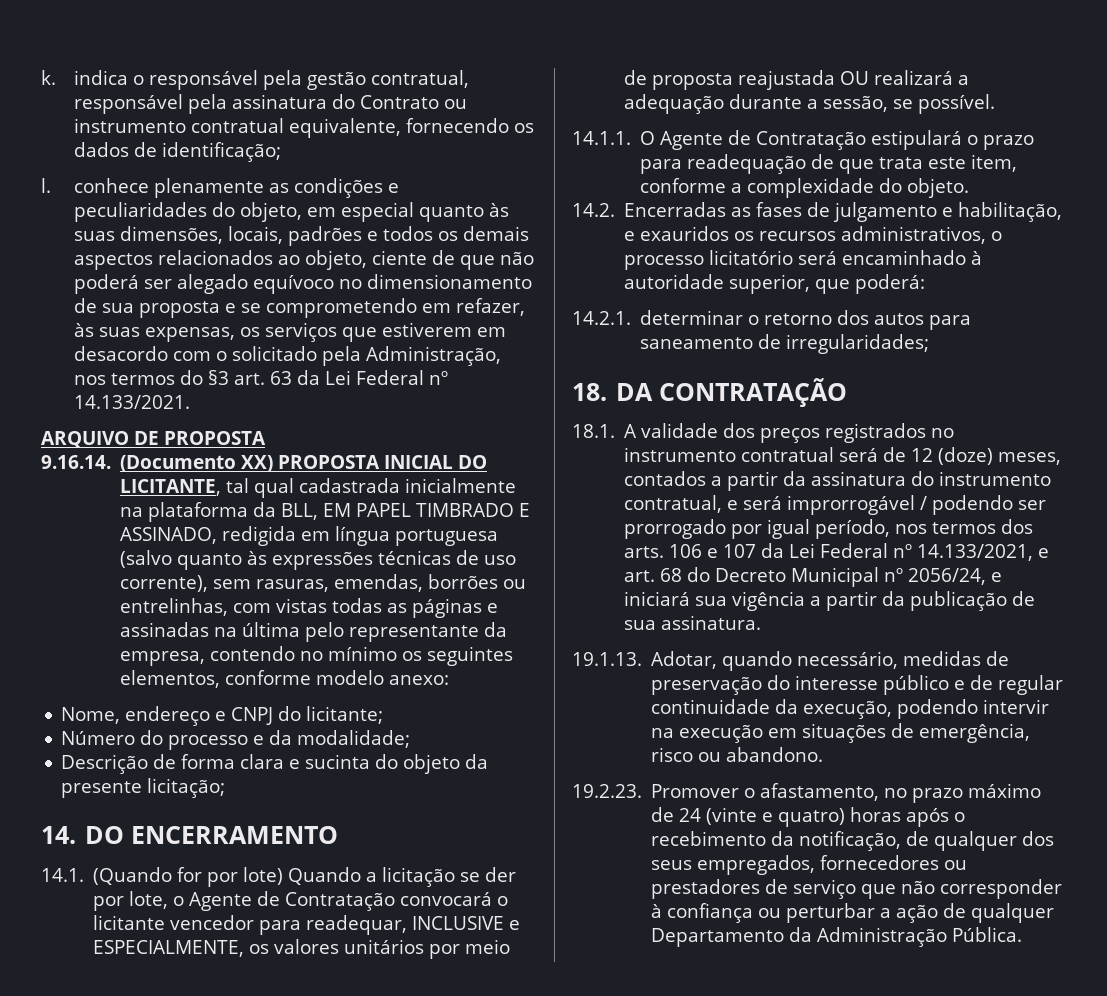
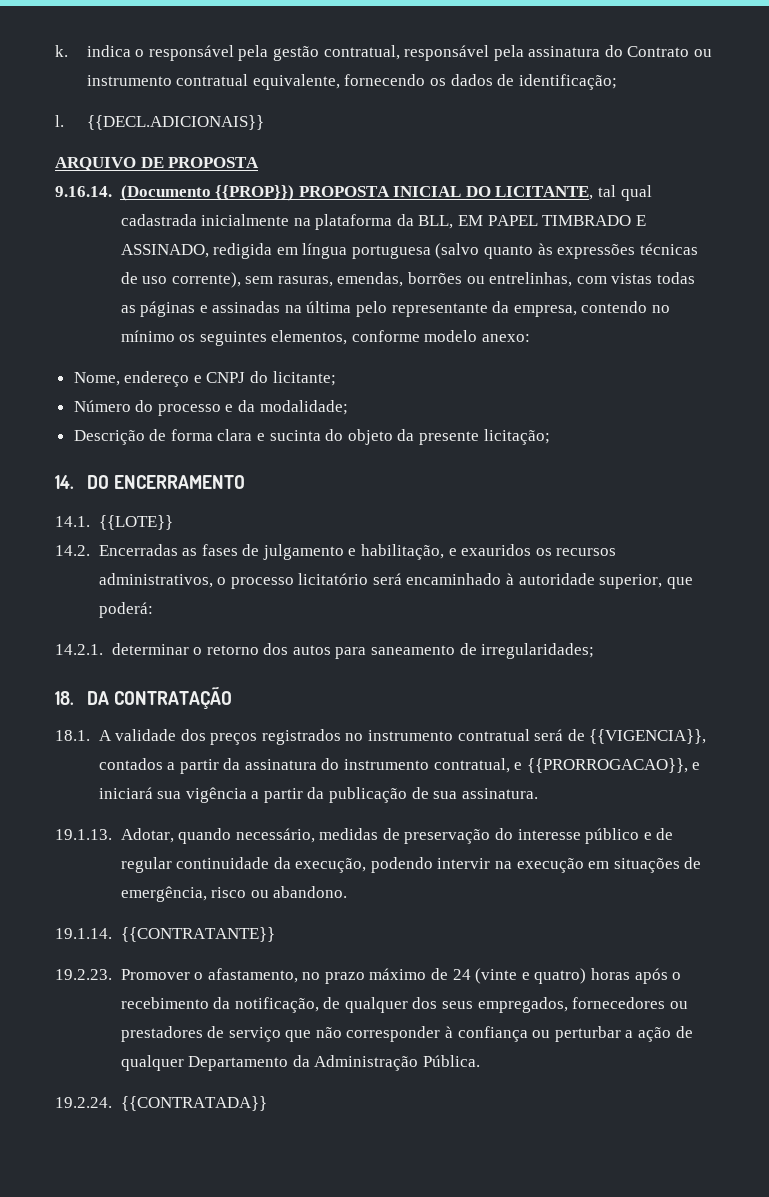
[73,178,399,198] [73,202,509,222] [73,226,529,246] [73,250,534,270] [73,274,532,294] [73,298,525,318] [73,322,506,342] [73,346,501,366] [73,370,448,385] [73,395,190,409] conhece plenamente as condições e peculiaridades do objeto, em especial quanto às suas dimensões, locais, padrões e todos os demais aspectos relacionados ao objeto, ciente de que não poderá ser alegado equívoco no dimensionamento de sua proposta e se comprometendo em refazer, às suas expensas, os serviços que estiverem em desacordo com o solicitado pela Administração, nos termos do §3 art. 63 da Lei Federal nº 14.133/2021. -> [86,115,264,130] {{DECL.ADICIONAIS}}
[241,455,274,472] XX) -> [215,185,295,201] {{PROP}})
[93,867,517,887] [93,891,509,911] [93,915,521,935] [93,939,511,959] [624,70,970,90] [624,94,996,114] [572,130,1035,150] [640,154,1018,174] [640,178,970,198] (Quando for por lote) Quando a licitação se der por lote, o Agente de Contratação convocará o licitante vencedor para readequar, INCLUSIVE e ESPECIALMENTE, os valores unitários por meio de proposta reajustada OU realizará a adequação durante a sessão, se possível. // 14.1.1. O Agente de Contratação estipulará o prazo para readequação de que trata este item, conforme a complexidade do objeto. -> [98,515,173,530] {{LOTE}}
[911,447,1062,465] 12 (doze) meses, -> [589,729,707,744] {{VIGENCIA}},
[743,495,1047,515] [624,519,1034,539] [624,543,1050,561] [624,567,987,587] será improrrogável / podendo ser prorrogado por igual período, nos termos dos arts. 106 e 107 da Lei Federal nº 14.133/2021, e art. 68 do Decreto Municipal nº 2056/24, -> [526,758,688,773] {{PRORROGACAO}},
(824, 754) none -> [55,927,275,942] // 19.1.14. {{CONTRATANTE}}
(1023, 934) none -> [55,1096,267,1111] // 19.2.24. {{CONTRATADA}}

